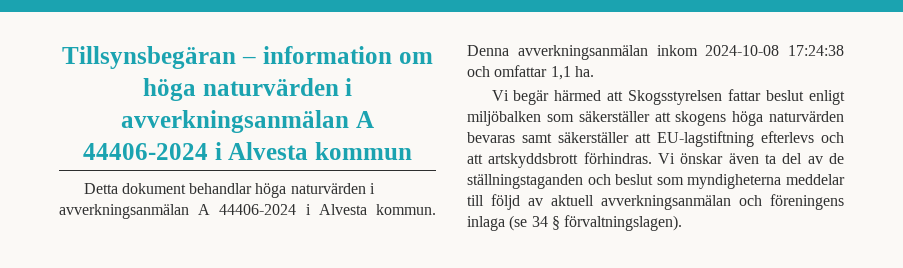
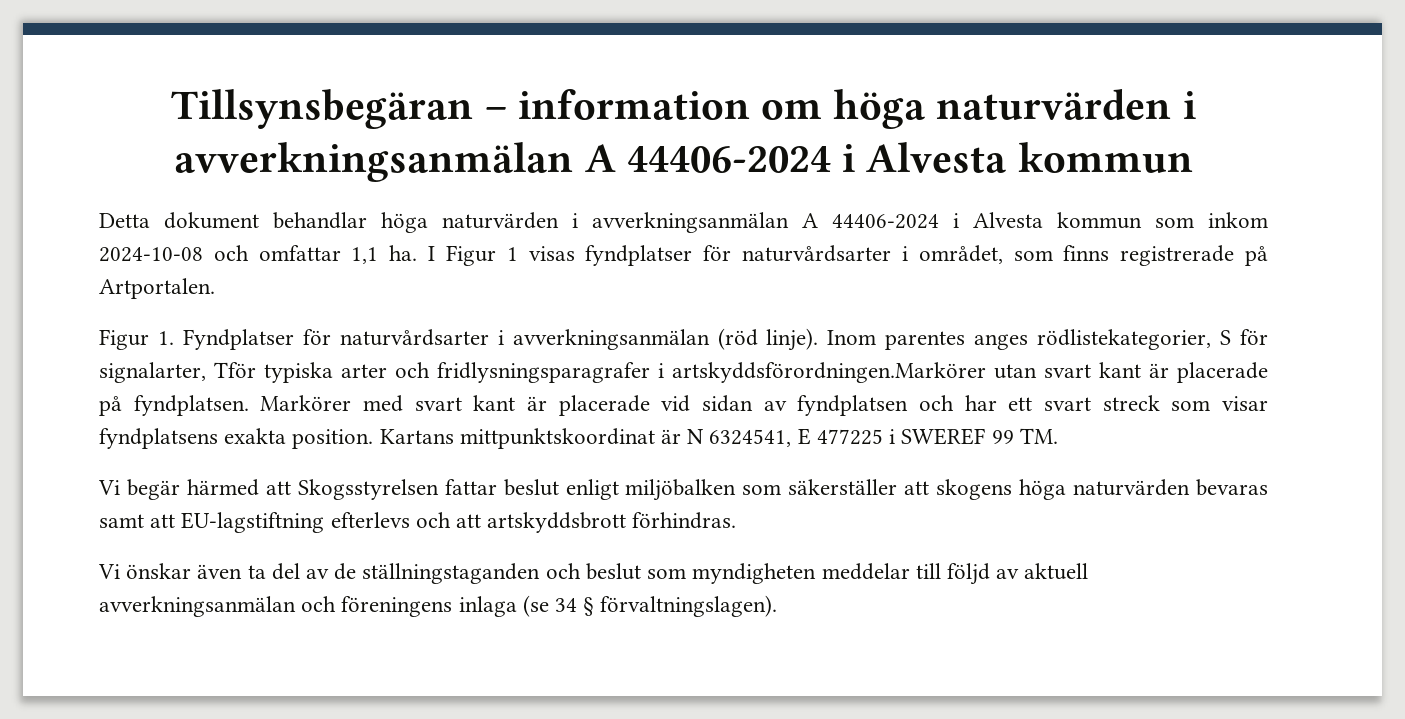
[376,204,437,215] [467,45,648,60] kommun. Denna avverkningsanmälan -> [1057,212,1194,229] kommun som
[788,45,844,56] 17:24:38 -> (203, 254) none
(594, 71) none -> [428,245,1268,266] [99,278,215,299] [99,328,1268,351] [99,362,1268,383] [99,395,1268,416] [99,428,1058,449] I Figur 1 visas fyndplatser för naturvårdsarter i området, som finns registrerade på Artportalen. // Figur 1. Fyndplatser för naturvårdsarter i avverkningsanmälan (röd linje). Inom parentes anges rödlistekategorier, S för signalarter, Tför typiska arter och fridlysningsparagrafer i artskyddsförordningen.Markörer utan svart kant är placerade på fyndplatsen. Markörer med svart kant är placerade vid sidan av fyndplatsen och har ett svart streck som visar fyndplatsens exakta position. Kartans mittpunktskoordinat är N 6324541, E 477225 i SWEREF 99 TM.
[558,132,629,143] säkerställer -> (144, 521) none
(652, 158) none -> (737, 520) //
[687,174,782,189] myndigheterna -> [692,563,817,584] myndigheten

